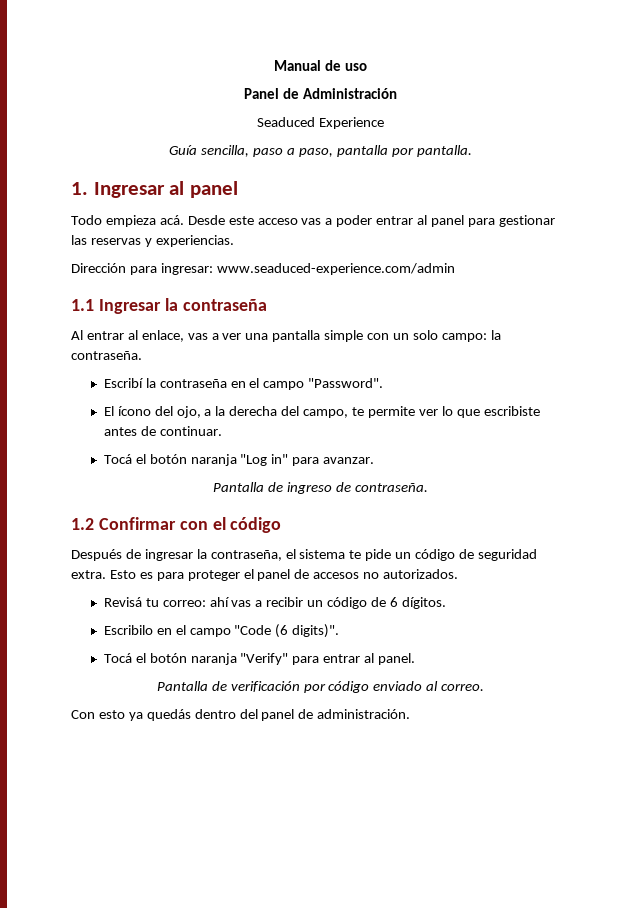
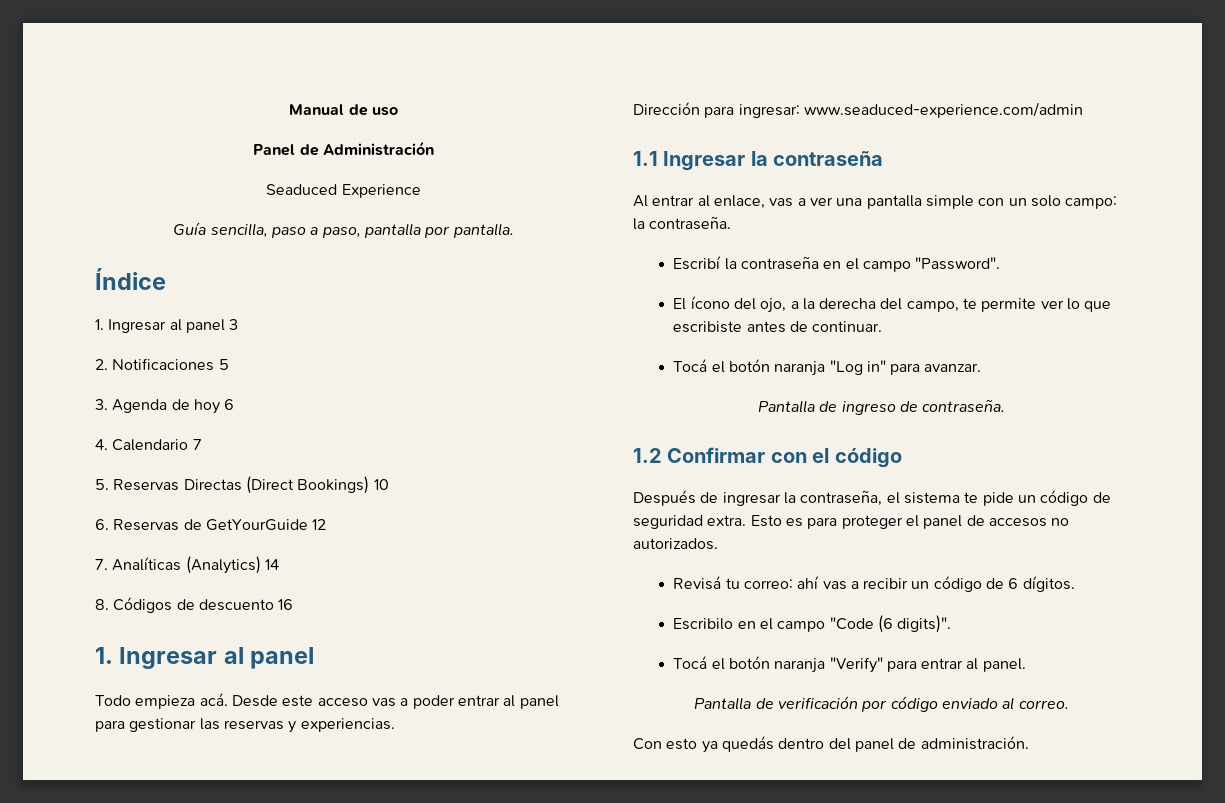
(472, 151) none -> [95,268,166,290] [95,319,239,333] [95,358,229,371] [95,399,235,414] [95,439,202,451] [95,476,389,494] [95,519,327,531] [95,556,279,574] [95,597,294,613] // Índice // 1. Ingresar al panel 3 // 2. Notificaciones 5 // 3. Agenda de hoy 6 // 4. Calendario 7 // 5. Reservas Directas (Direct Bookings) 10 // 6. Reservas de GetYourGuide 12 // 7. Analíticas (Analytics) 14 // 8. Códigos de descuento 16

